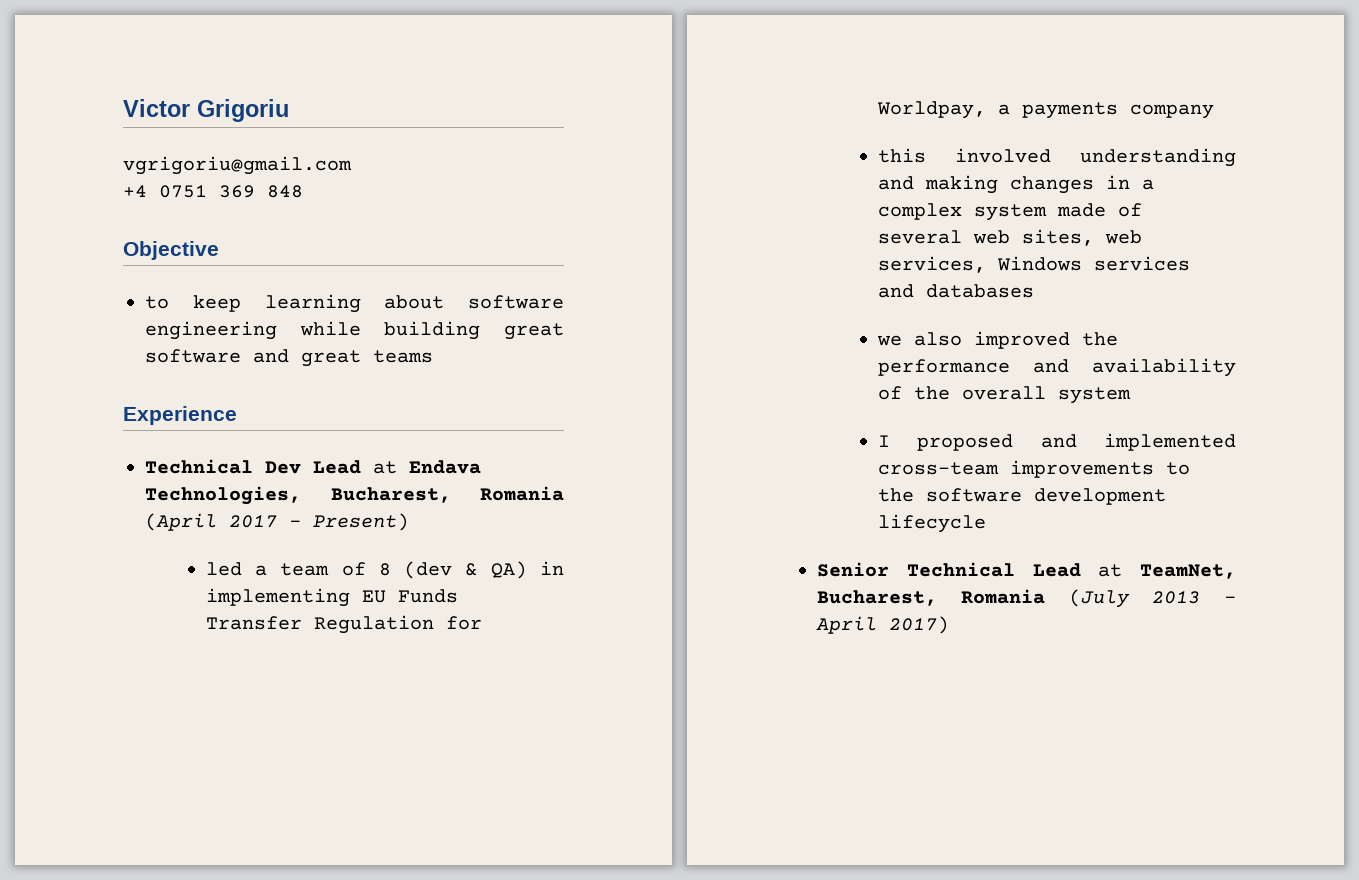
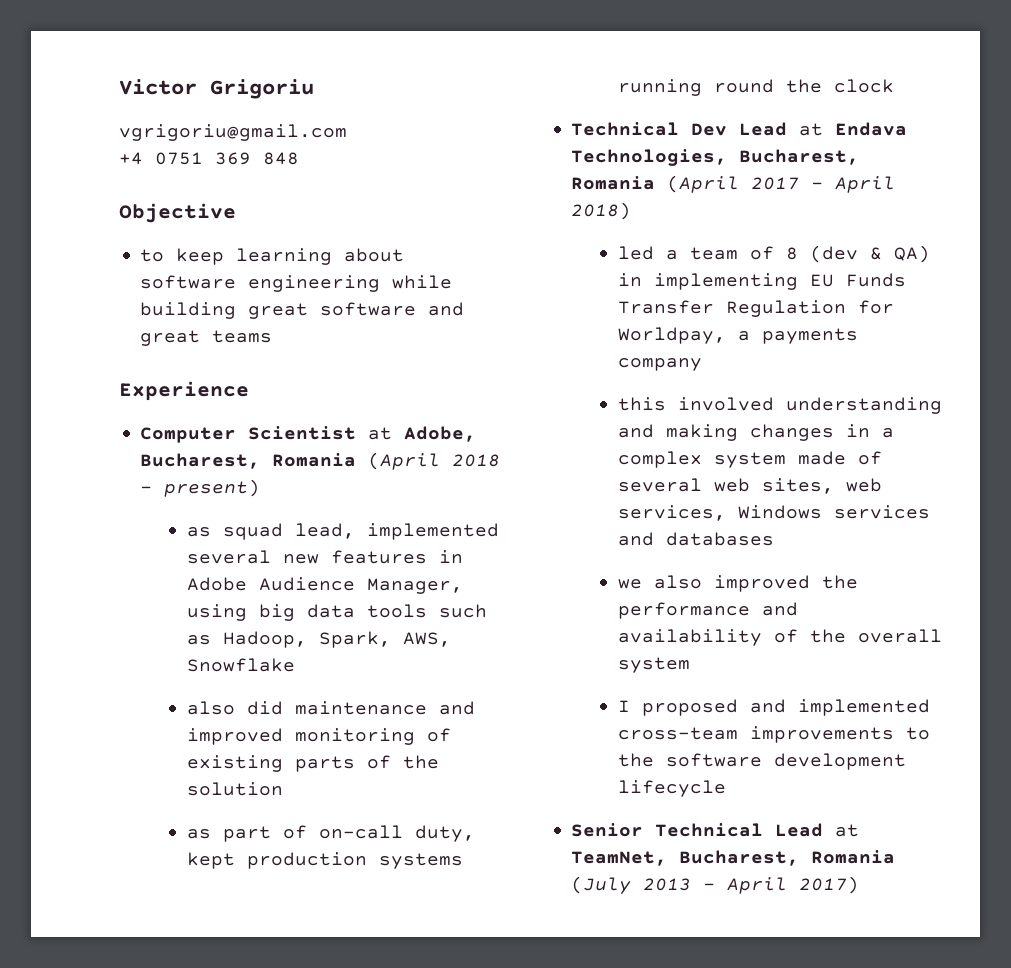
(237, 415) none -> [140,426,477,443] [140,452,501,470] [140,479,261,497] [186,523,499,540] [186,550,463,564] [186,577,463,594] [186,604,487,621] [186,631,451,648] [186,658,295,672] [186,701,475,715] [186,728,451,745] [186,755,439,772] [186,782,283,796] [186,825,475,842] [186,852,463,869] [617,79,894,96] // Computer Scientist at Adobe, Bucharest, Romania (April 2018 - present) // as squad lead, implemented several new features in Adobe Audience Manager, using big data tools such as Hadoop, Spark, AWS, Snowflake // also did maintenance and improved monitoring of existing parts of the solution // as part of on-call duty, kept production systems running round the clock
[313,513,409,531] Present) -> [835,176,896,193] [571,202,632,220] April 2018)

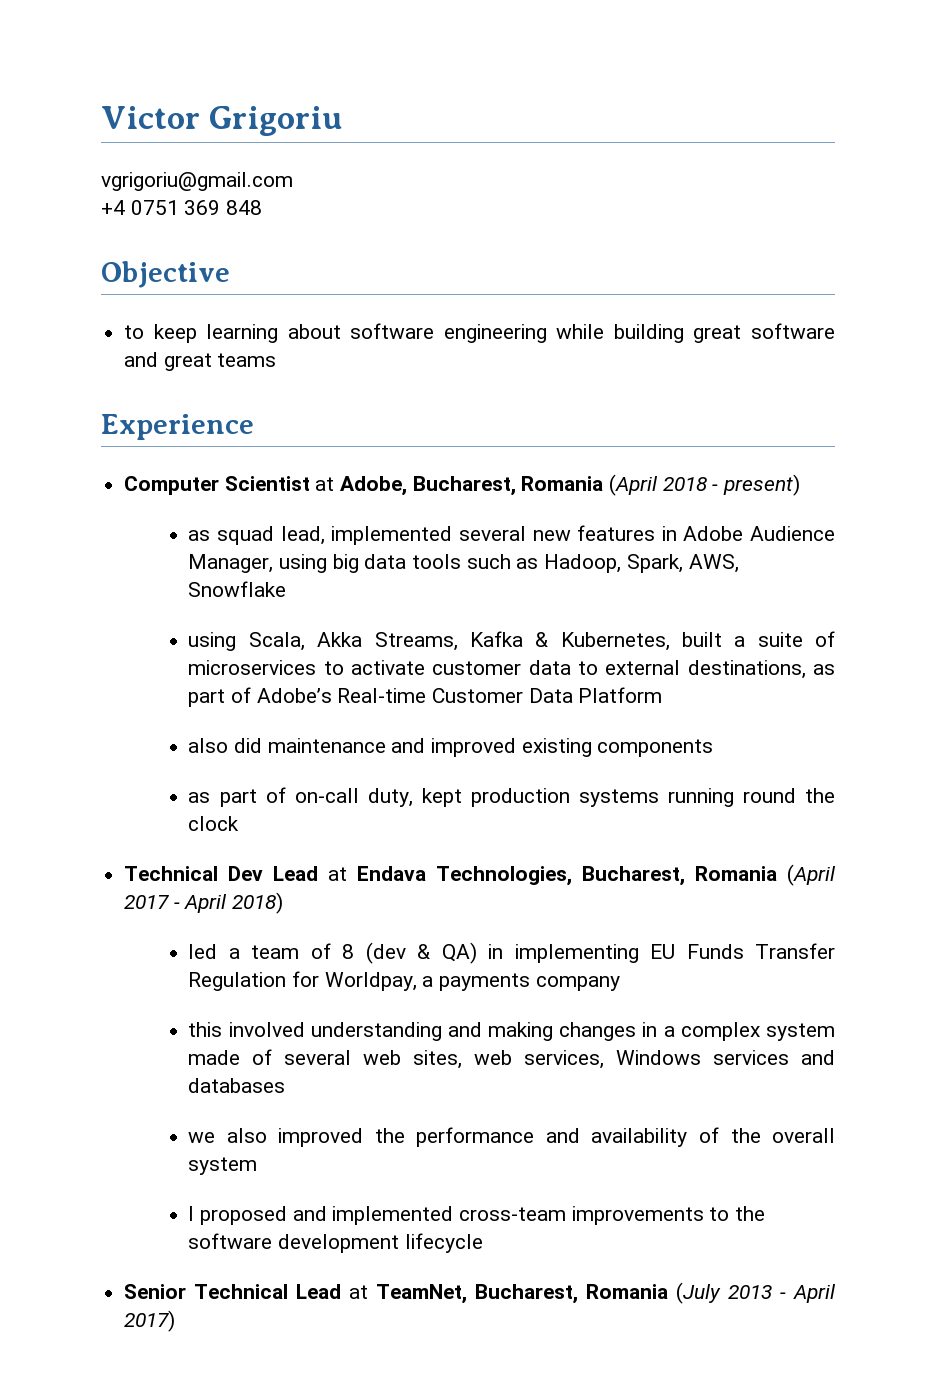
(295, 665) none -> [188,631,836,651] [188,660,835,679] [188,687,663,707] // using Scala, Akka Streams, Kafka & Kubernetes, built a suite of microservices to activate customer data to external destinations, as part of Adobe’s Real-time Customer Data Platform
[294,728,451,745] [186,755,439,772] [186,782,283,796] monitoring of existing parts of the solution -> [521,738,714,757] existing components

